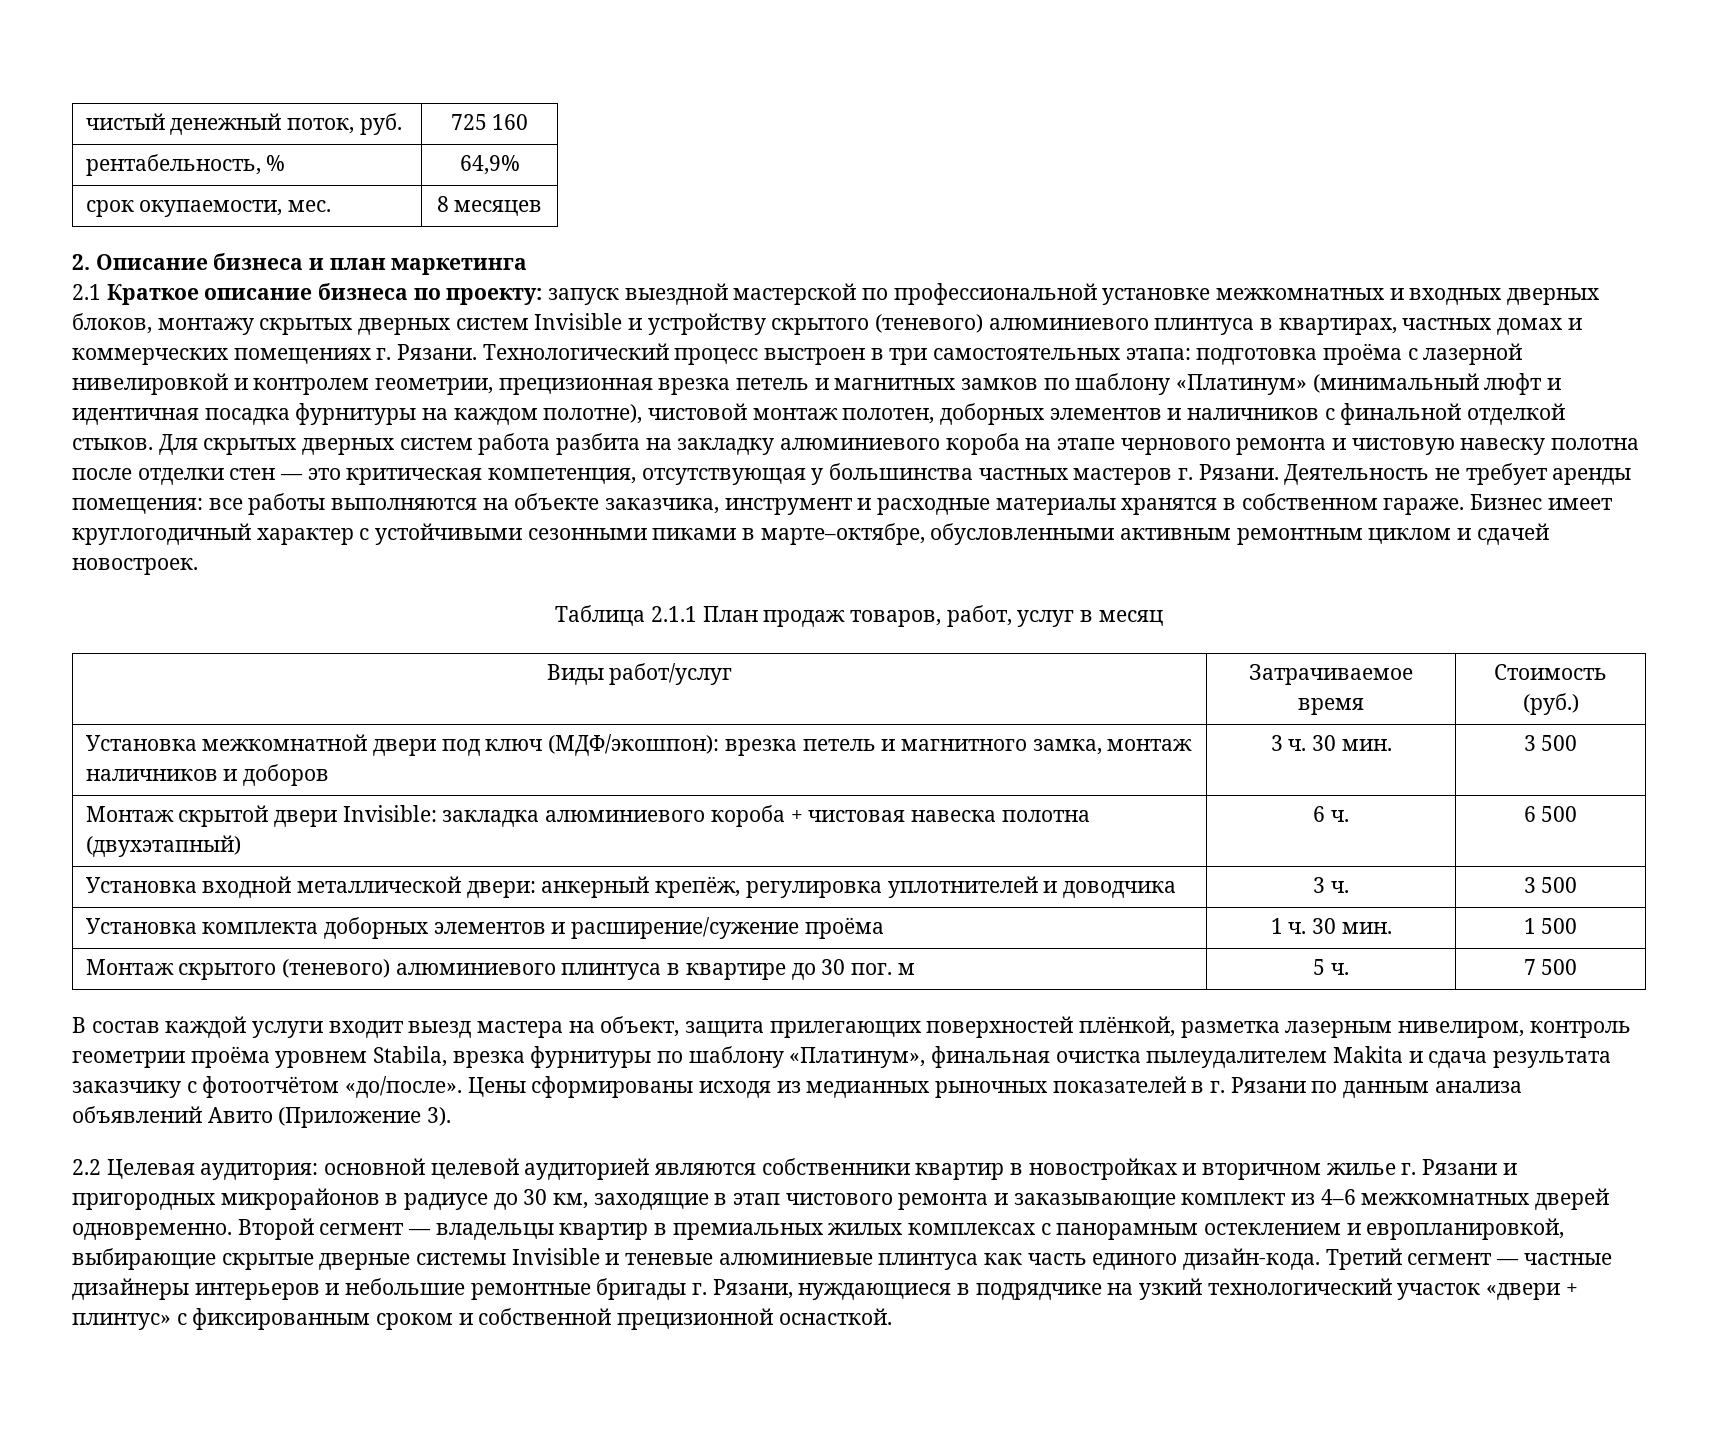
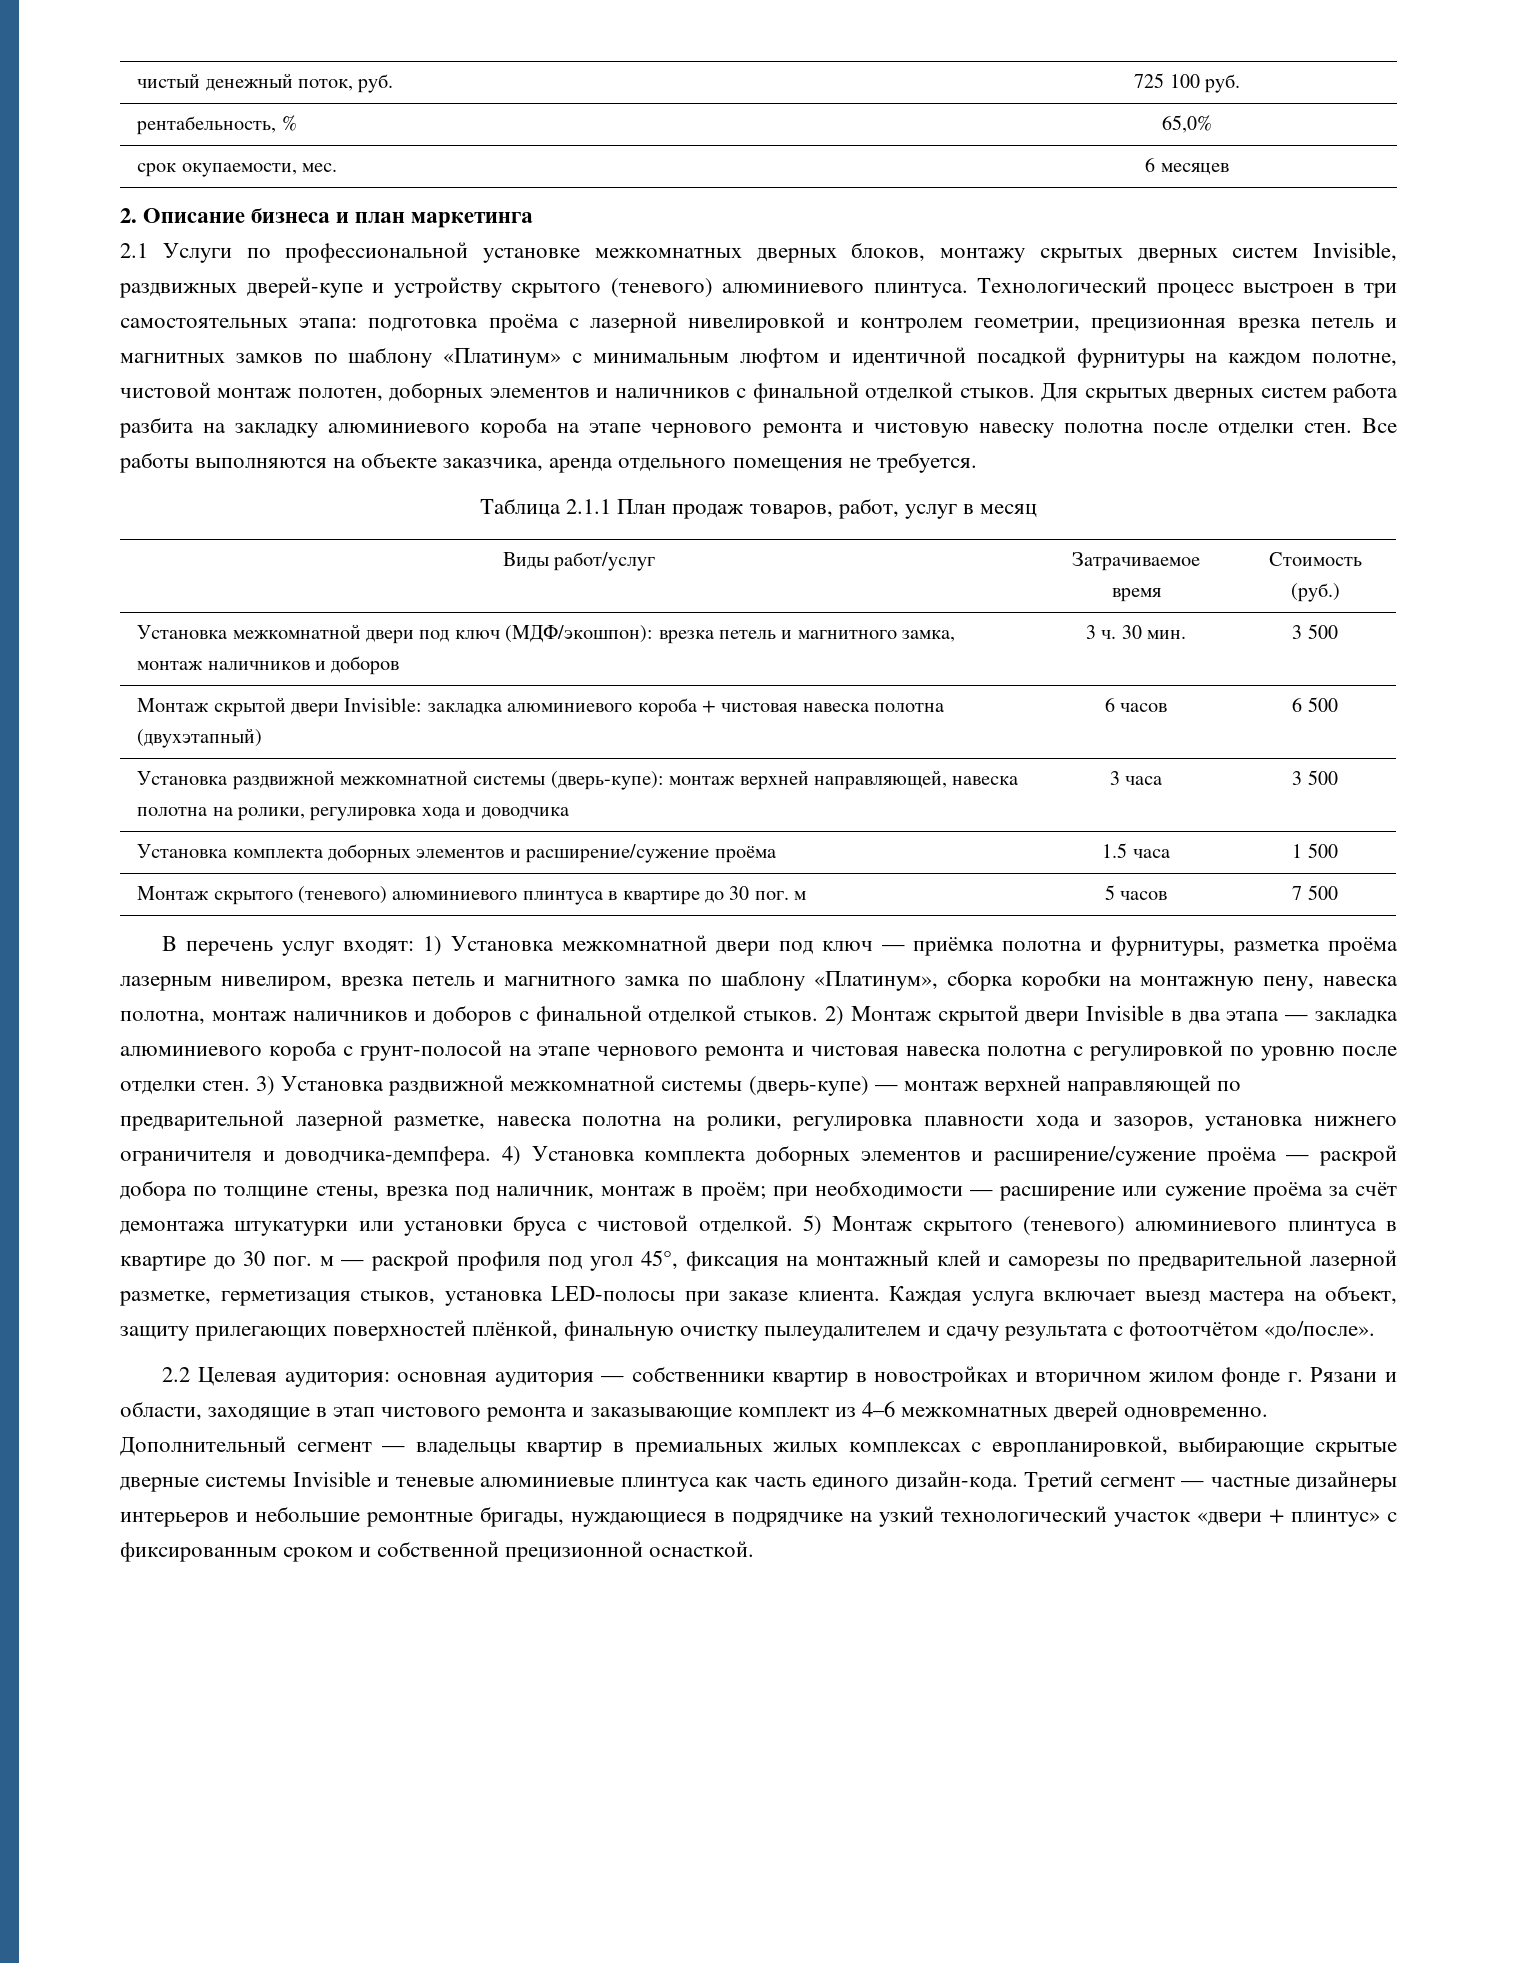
[492,114,529,130] 160 -> [1169,74,1240,93] 100 руб.
[459,155,520,175] 64,9% -> [1162,115,1213,133] 65,0%
[436,196,449,212] 8 -> [1145,157,1156,172] 6
[106,283,857,305] Краткое описание бизнеса по проекту: запуск выездной мастерской -> [162,243,232,263] Услуги
[1389,288,1503,305] и входных -> (742, 253) none
[534,313,623,330] Invisible -> [1313,242,1397,262] [119,277,363,298] Invisible, раздвижных дверей-купе
[1154,318,1582,335] [72,344,478,365] плинтуса в квартирах, частных домах и коммерческих помещениях г. Рязани. -> [873,283,968,298] плинтуса.
[1312,373,1562,395] [72,408,290,425] (минимальный люфт и идентичная посадка -> [571,347,1066,368] с минимальным люфтом и идентичной посадкой
[543,404,643,424] полотне), -> [1312,353,1397,367] полотне,
[229,463,1632,485] [72,498,243,514] стен — это критическая компетенция, отсутствующая у большинства частных мастеров г. Рязани. Деятельность не требует аренды помещения: все -> [1303,418,1397,433] стен. Все
[724,493,1613,515] [72,523,1549,545] [72,558,198,575] инструмент и расходные материалы хранятся в собственном гараже. Бизнес имеет круглогодичный характер с устойчивыми сезонными пиками в марте–октябре, обусловленными активным ремонтным циклом и сдачей новостроек. -> [549,452,977,473] аренда отдельного помещения не требуется.
[1330,810,1349,822] ч. -> [1120,703,1168,712] часов
[202,876,1038,898] входной металлической двери: анкерный крепёж, регулировка уплотнителей -> [231,770,1019,790] [137,807,460,821] раздвижной межкомнатной системы (дверь-купе): монтаж верхней направляющей, навеска полотна на ролики, регулировка хода
[1330,881,1349,893] ч. -> [1125,776,1163,785] часа
[1270,918,1392,934] 1 ч. 30 мин. -> [1102,843,1170,858] 1.5 часа
[1330,963,1349,975] ч. -> [1120,891,1168,900] часов
[91,1016,404,1038] состав каждой услуги входит -> [186,935,1398,956] [120,970,1398,991] [120,1005,1398,1026] [120,1040,1397,1061] [120,1075,1241,1096] [120,1110,1397,1131] [120,1145,1398,1166] [120,1180,1397,1201] [120,1215,1398,1236] [120,1250,1398,1271] [119,1286,1135,1306] перечень услуг входят: 1) Установка межкомнатной двери под ключ — приёмка полотна и фурнитуры, разметка проёма лазерным нивелиром, врезка петель и магнитного замка по шаблону «Платинум», сборка коробки на монтажную пену, навеска полотна, монтаж наличников и доборов с финальной отделкой стыков. 2) Монтаж скрытой двери Invisible в два этапа — закладка алюминиевого короба с грунт-полосой на этапе чернового ремонта и чистовая навеска полотна с регулировкой по уровню после отделки стен. 3) Установка раздвижной межкомнатной системы (дверь-купе) — монтаж верхней направляющей по предварительной лазерной разметке, навеска полотна на ролики, регулировка плавности хода и зазоров, установка нижнего ограничителя и доводчика-демпфера. 4) Установка комплекта доборных элементов и расширение/сужение проёма — раскрой добора по толщине стены, врезка под наличник, монтаж в проём; при необходимости — расширение или сужение проёма за счёт демонтажа штукатурки или установки бруса с чистовой отделкой. 5) Монтаж скрытого (теневого) алюминиевого плинтуса в квартире до 30 пог. м — раскрой профиля под угол 45°, фиксация на монтажный клей и саморезы по предварительной лазерной разметке, герметизация стыков, установка LED-полосы при заказе клиента. Каждая услуга включает
[685,1021,765,1037] защита -> [120,1326,189,1341] защиту
[1180,1021,1631,1038] [72,1046,1612,1068] [72,1076,1522,1098] [72,1106,452,1128] разметка лазерным нивелиром, контроль геометрии проёма уровнем Stabila, врезка фурнитуры по шаблону «Платинум», финальная очистка пылеудалителем Makita и сдача результата заказчику с фотоотчётом «до/после». Цены сформированы исходя из медианных рыночных показателей в г. Рязани по данным анализа объявлений Авито (Приложение 3). -> [564,1321,1375,1341] финальную очистку пылеудалителем и сдачу результата с фотоотчётом «до/после».
[324,1158,757,1180] основной целевой аудиторией являются -> [397,1372,625,1387] основная аудитория —
[1326,1163,1396,1175] жилье -> [1148,1367,1281,1387] жилом фонде
[72,1188,589,1210] пригородных микрорайонов в радиусе до 30 км, -> [120,1401,202,1421] области,
[237,1218,314,1240] Второй -> [120,1436,286,1456] Дополнительный
[1056,1223,1361,1240] панорамным остеклением и -> (982, 1447) none
[596,1278,793,1300] бригады г. Рязани, -> [480,1506,564,1527] бригады,

